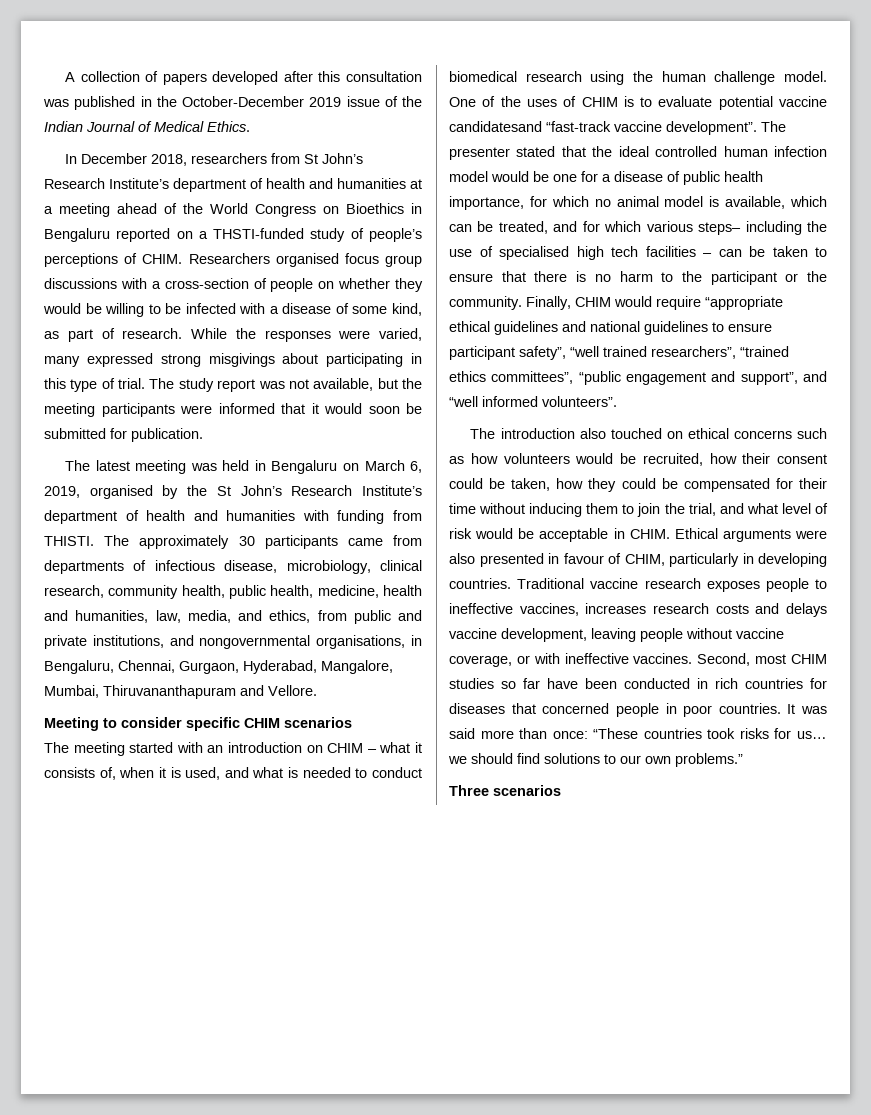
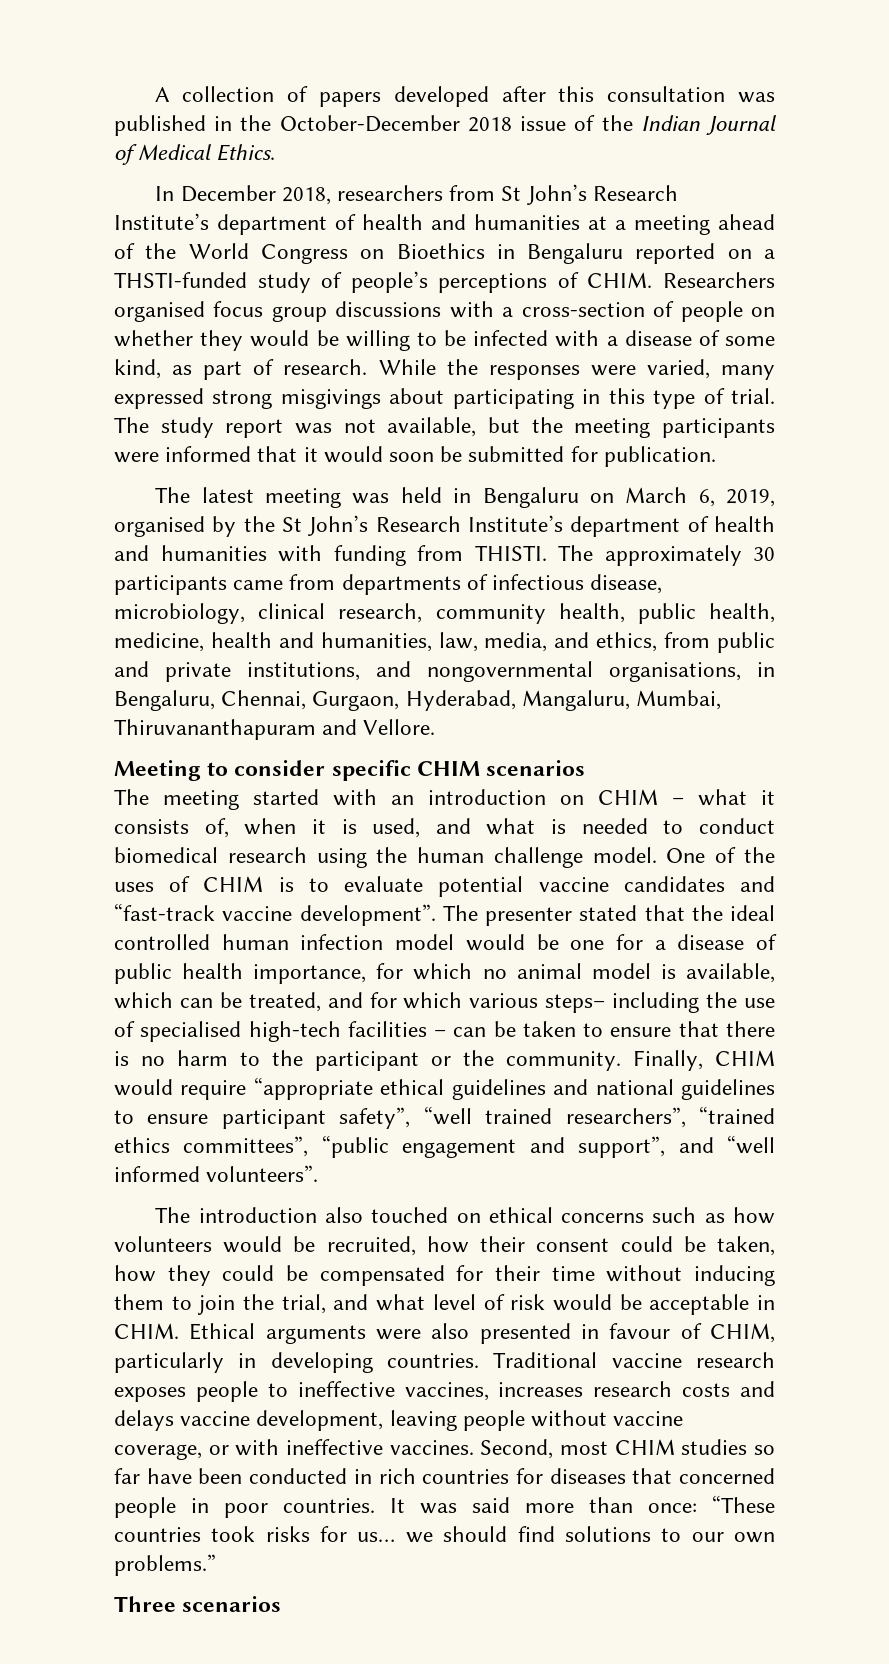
[309,97,342,107] 2019 -> [467,117,512,132] 2018
[321,660,393,674] Mangalore, -> [521,690,630,711] Mangaluru,
[449,121,542,132] candidatesand -> [623,876,775,892] candidates and
[576,246,638,260] high tech -> [248,1021,341,1042] high-tech

